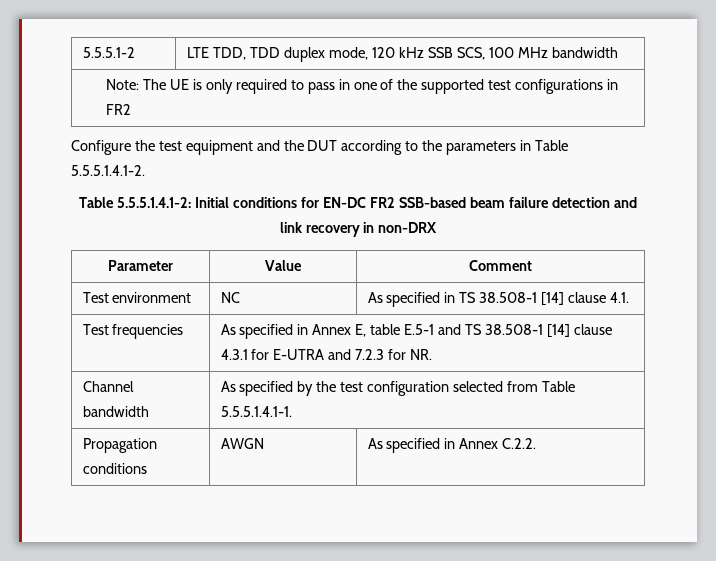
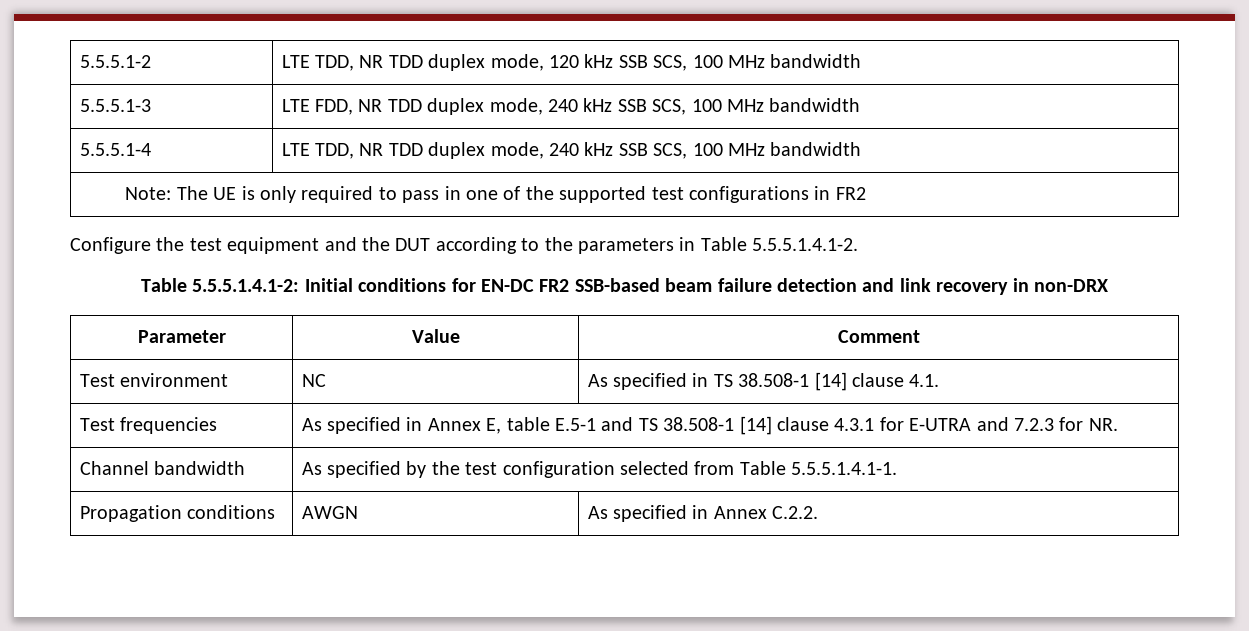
(247, 53) none -> [359,55,384,68] NR
(618, 52) none -> [79,99,151,112] [281,98,861,115] [79,143,151,156] [281,142,862,159] // 5.5.5.1-3 | LTE FDD, NR TDD duplex mode, 240 kHz SSB SCS, 100 MHz bandwidth // 5.5.5.1-4 | LTE TDD, NR TDD duplex mode, 240 kHz SSB SCS, 100 MHz bandwidth

